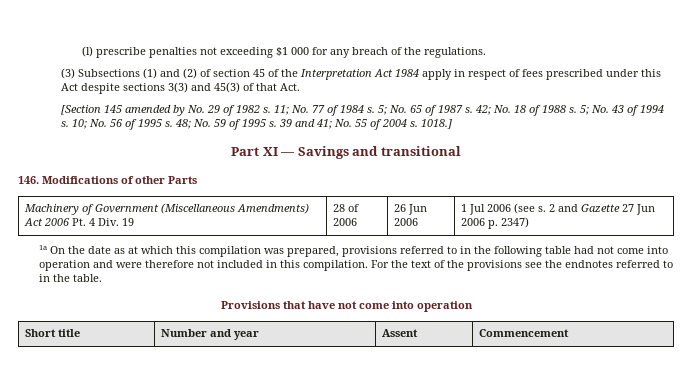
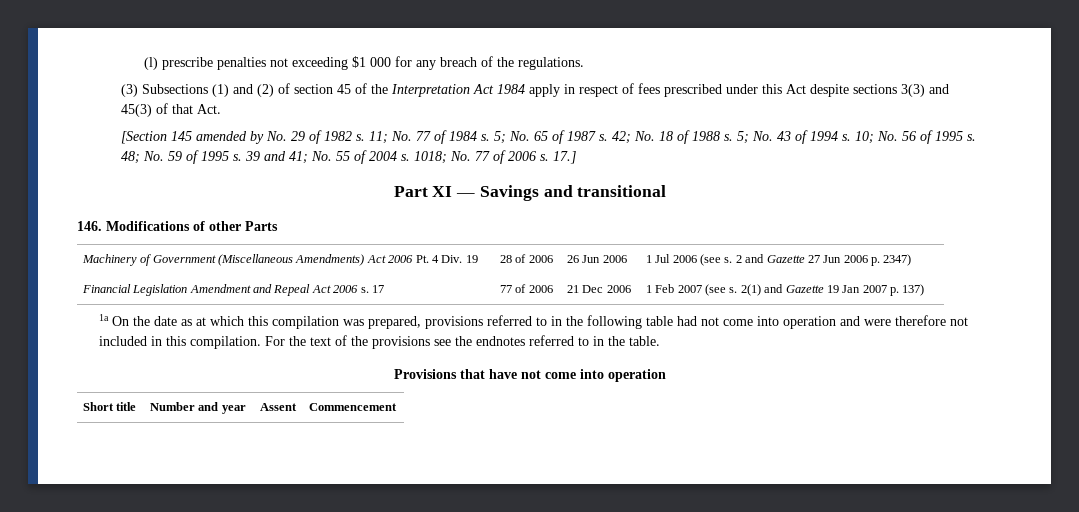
[420,119,452,129] 1018.] -> [414,150,577,164] 1018; No. 77 of 2006 s. 17.]
(530, 222) none -> [81,284,384,296] [499,284,553,293] [566,285,631,293] [645,284,925,296] // Financial Legislation Amendment and Repeal Act 2006 s. 17 | 77 of 2006 | 21 Dec 2006 | 1 Feb 2007 (see s. 2(1) and Gazette 19 Jan 2007 p. 137)

